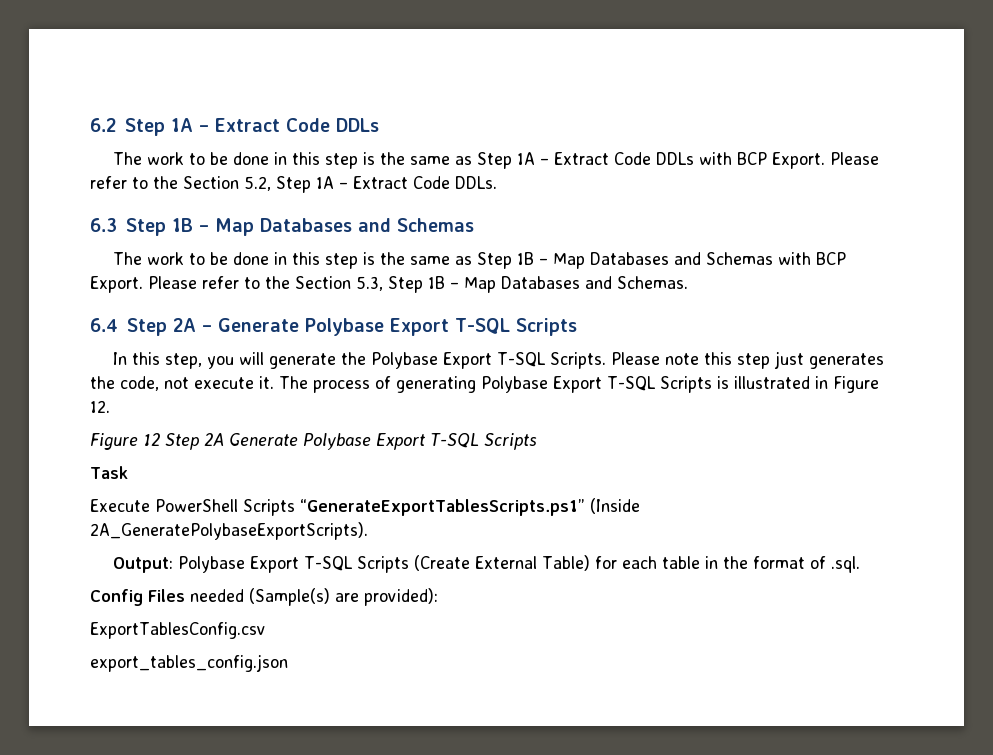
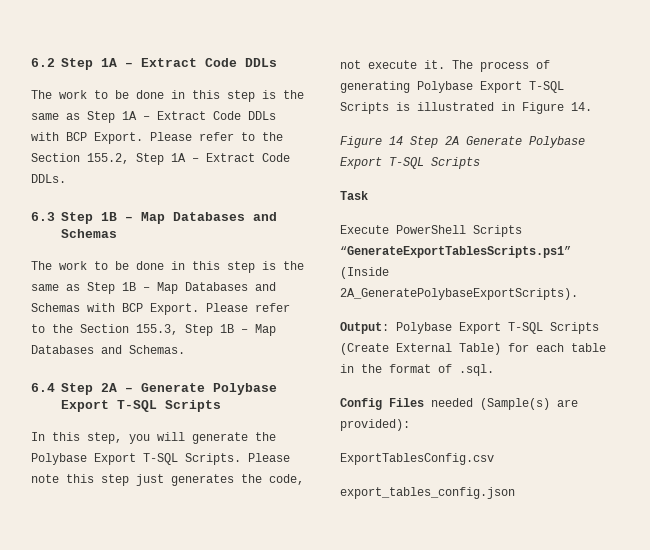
[244,176,271,191] 5.2, -> [87,153,129,164] 155.2,
[356,276,383,291] 5.3, -> [136,324,178,335] 155.3,
[90,400,110,413] [90,433,160,450] 12. // Figure 12 -> [571,102,592,111] [340,136,403,148] 14. // Figure 14

